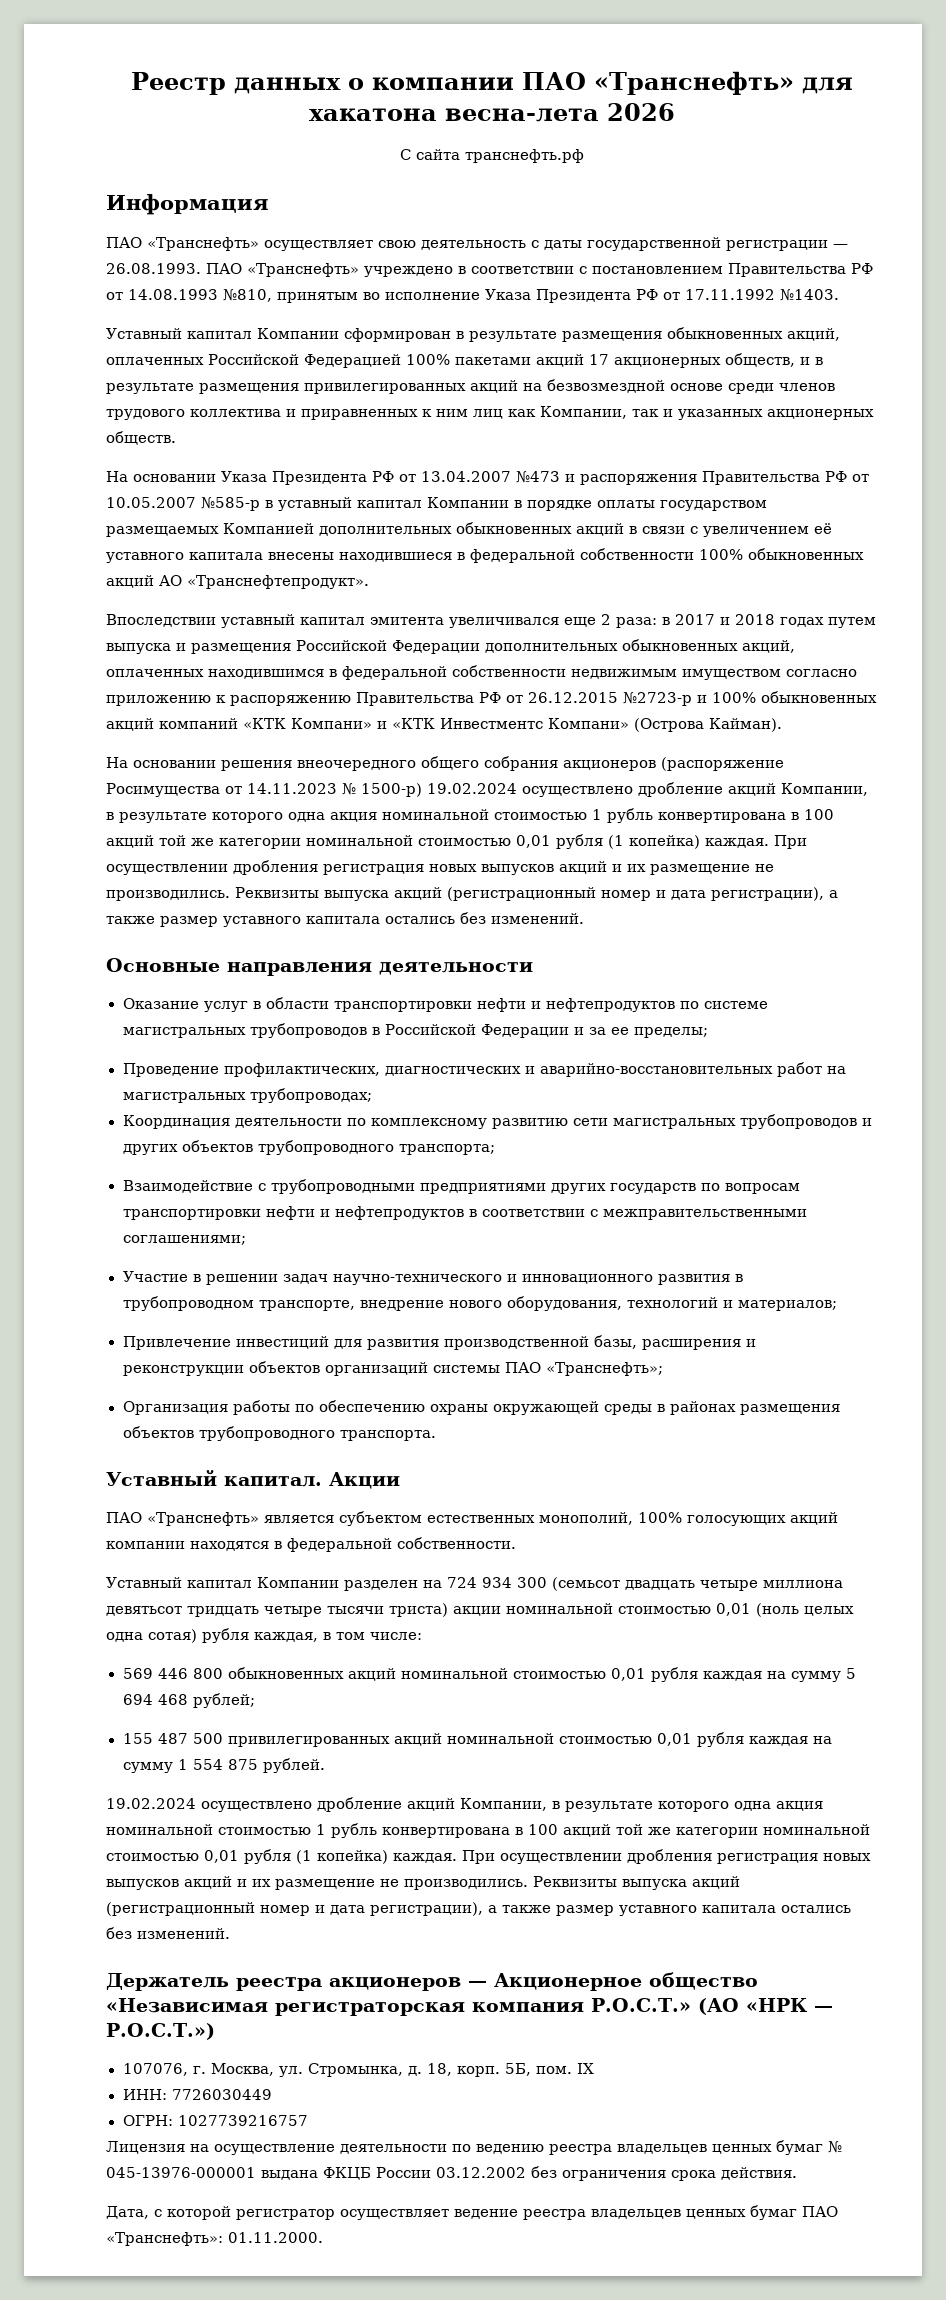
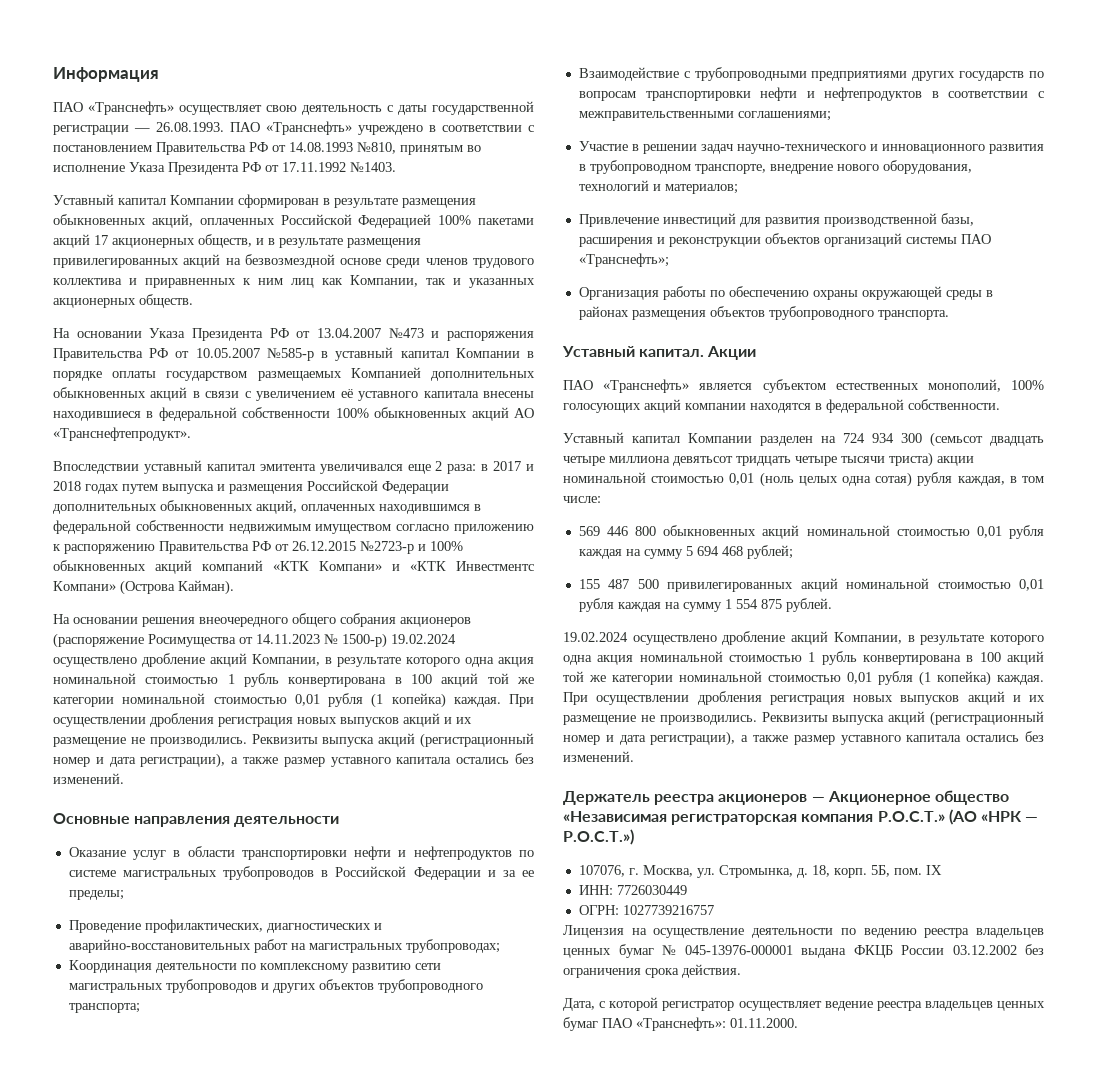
[131,71,853,95] [309,103,675,122] [400,149,584,163] Реестр данных о компании ПАО «Транснефть» для хакатона весна-лета 2026 // С сайта транснефть.рф // -> (53, 74) none

